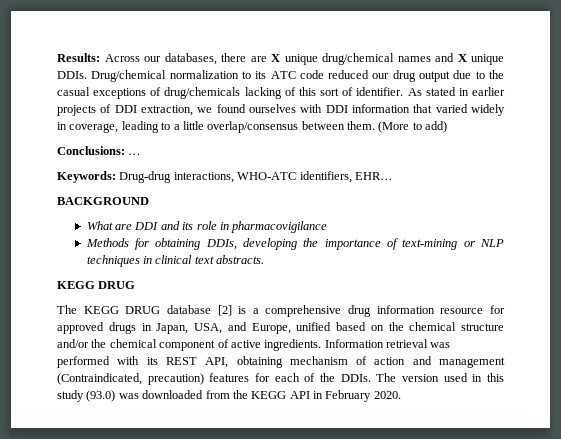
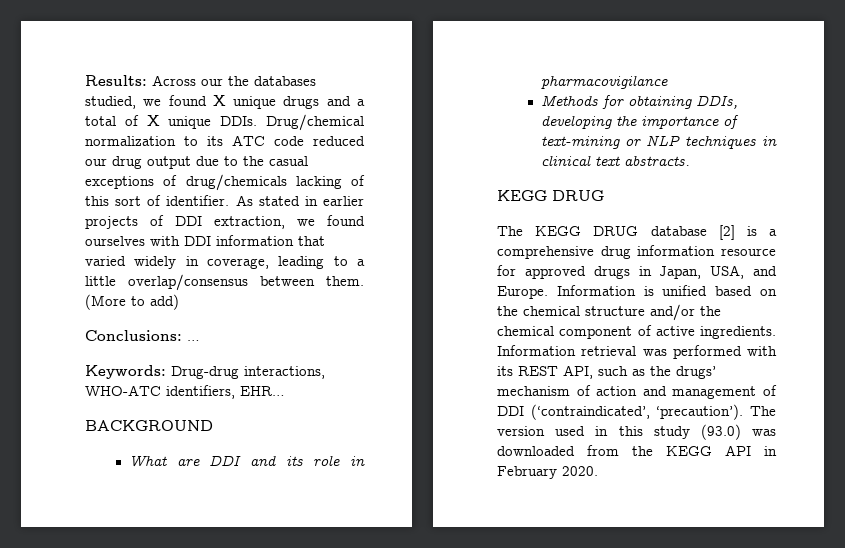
[164,53,454,65] databases, there are X unique drug/chemical names and -> [228,76,316,86] [85,95,365,109] [85,115,139,126] the databases studied, we found X unique drugs and a total of
[251,323,291,334] Europe, -> [497,285,654,299] Europe. Information is
[236,356,283,368] obtaining -> [598,366,716,379] such as the drugs’
[57,373,371,385] (Contraindicated, precaution) features for each of the DDIs. -> [763,385,777,396] [497,404,744,420] of DDI (‘contraindicated’, ‘precaution’).

